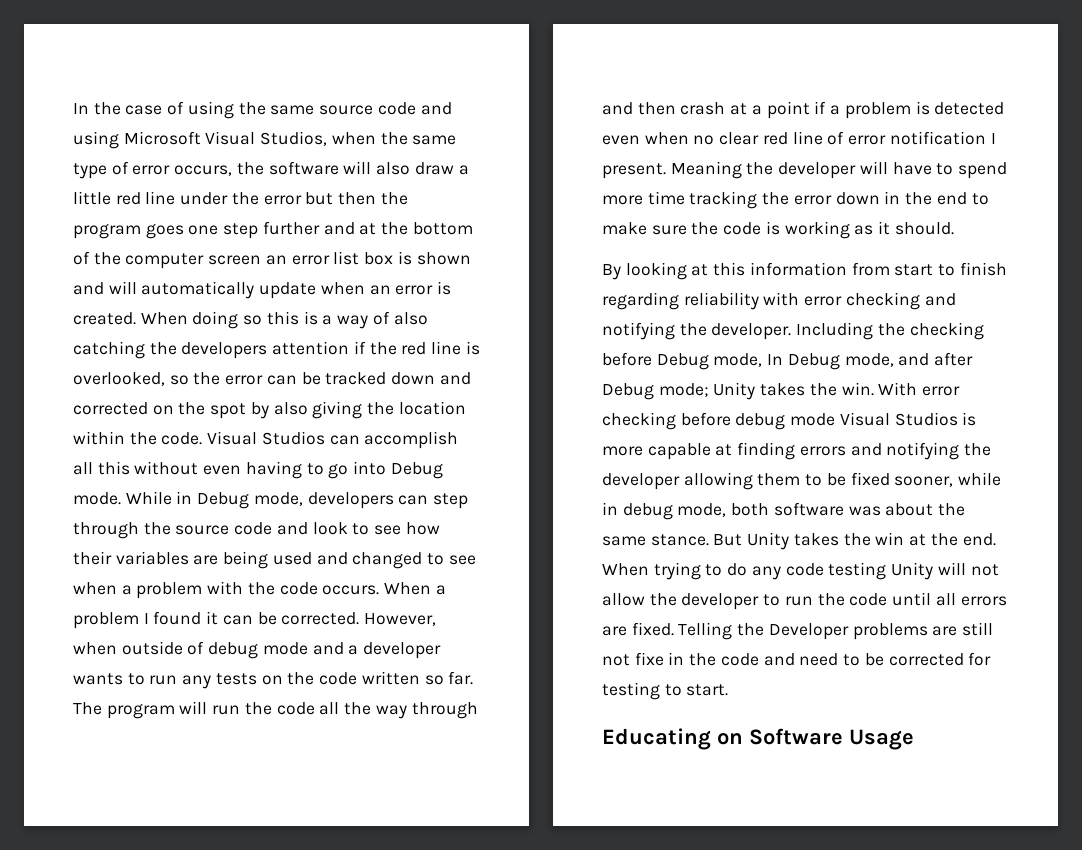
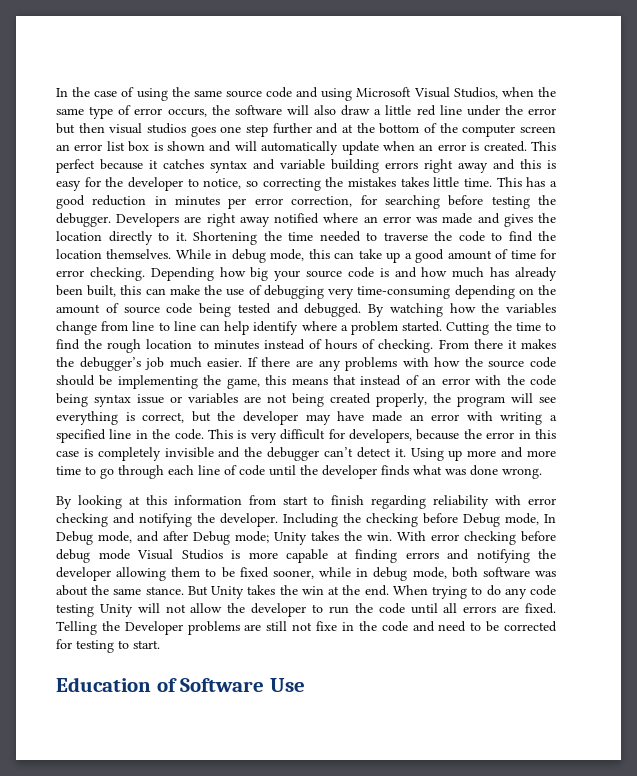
[380,192,408,205] [73,224,141,239] the program -> [109,123,186,134] visual studios
[140,311,428,329] [73,341,480,359] [73,372,471,386] [73,401,466,419] [73,431,459,449] [73,461,443,479] [73,491,469,509] [73,522,440,539] [73,551,476,569] [73,581,446,599] [73,611,437,629] [73,641,442,659] [73,671,474,689] [73,701,478,719] [602,101,1005,119] [602,131,996,145] [602,161,1008,179] [602,191,989,209] [602,221,954,239] When doing so this is a way of also catching the developers attention if the red line is overlooked, so the error can be tracked down and corrected on the spot by also giving the location within the code. Visual Studios can accomplish all this without even having to go into Debug mode. While in Debug mode, developers can step through the source code and look to see how their variables are being used and changed to see when a problem with the code occurs. When a problem I found it can be corrected. However, when outside of debug mode and a developer wants to run any tests on the code written so far. The program will run the code all the way through and then crash at a point if a problem is detected even when no clear red line of error notification I present. Meaning the developer will have to spend more time tracking the error down in the end to make sure the code is working as it should. -> [530,141,556,151] [56,159,556,173] [56,177,558,191] [56,195,556,209] [56,213,556,227] [56,231,556,245] [56,249,556,263] [56,267,558,281] [56,285,556,299] [56,303,556,317] [56,321,556,335] [56,339,557,353] [56,357,556,371] [56,375,557,389] [56,393,556,407] [56,411,558,425] [56,429,556,443] [56,447,556,461] [56,465,542,479] This perfect because it catches syntax and variable building errors right away and this is easy for the developer to notice, so correcting the mistakes takes little time. This has a good reduction in minutes per error correction, for searching before testing the debugger. Developers are right away notified where an error was made and gives the location directly to it. Shortening the time needed to traverse the code to find the location themselves. While in debug mode, this can take up a good amount of time for error checking. Depending how big your source code is and how much has already been built, this can make the use of debugging very time-consuming depending on the amount of source code being tested and debugged. By watching how the variables change from line to line can help identify where a problem started. Cutting the time to find the rough location to minutes instead of hours of checking. From there it makes the debugger’s job much easier. If there are any problems with how the source code should be implementing the game, this means that instead of an error with the code being syntax issue or variables are not being created properly, the program will see everything is correct, but the developer may have made an error with writing a specified line in the code. This is very difficult for developers, because the error in this case is completely invisible and the debugger can’t detect it. Using up more and more time to go through each line of code until the developer finds what was done wrong.
[602,728,914,750] Educating on Software Usage -> [56,677,306,692] Education of Software Use

